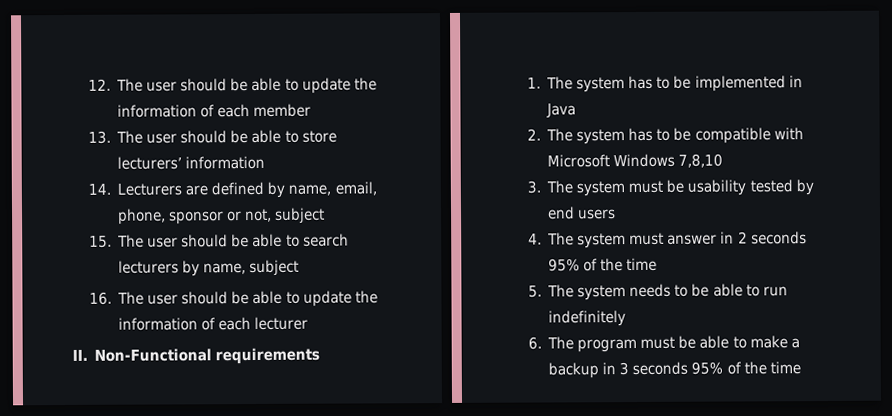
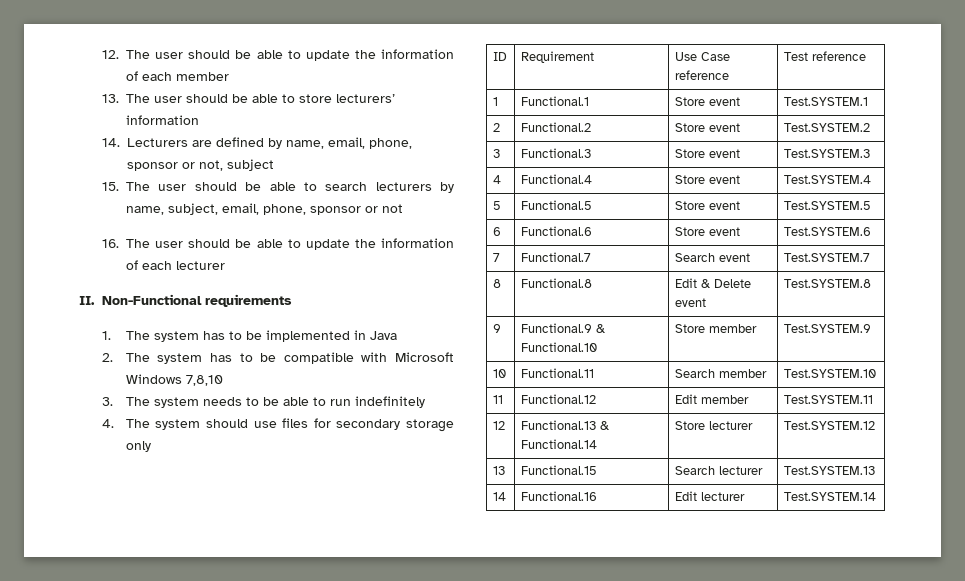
[249,259,300,277] subject -> [168,203,404,215] subject, email, phone, sponsor or not
[628,179,814,196] [547,206,617,220] [527,231,807,249] [548,257,658,272] [527,284,627,301] must be usability tested by end users // 4. The system must answer in 2 seconds 95% of the time // 5. The system -> (199, 402) none
[527,335,800,353] [548,361,801,379] 6. The program must be able to make a backup in 3 seconds 95% of the time -> [102,418,454,432] [125,441,151,452] [492,52,507,61] [520,51,594,63] [674,52,730,61] [674,70,729,80] [783,51,866,61] [492,97,498,106] [520,96,589,106] [674,97,740,106] [783,97,868,106] [492,123,500,132] [520,122,591,132] [674,123,740,132] [783,123,870,132] [492,149,500,158] [520,148,591,158] [674,149,740,158] [783,149,870,158] [492,175,501,184] [520,174,592,184] [674,175,740,184] [783,175,871,184] [492,201,501,210] [520,200,592,210] [674,201,740,210] [783,201,871,210] [492,227,501,236] [520,226,592,236] [674,227,740,236] [783,227,871,236] [492,253,500,262] [520,252,591,262] [674,253,750,262] [783,253,870,262] [492,279,501,288] [520,278,592,288] [674,278,751,288] [674,298,706,307] [783,279,871,288] [492,324,501,333] [520,323,606,333] [520,342,597,352] [674,324,757,333] [783,324,871,333] [492,369,506,378] [520,368,594,378] [674,369,767,378] [783,369,876,378] [492,395,503,404] [520,394,596,404] [674,394,749,404] [783,395,873,404] [492,421,505,430] [520,420,610,430] [520,439,597,449] [674,421,753,430] [783,421,875,430] [492,466,505,475] [520,465,597,475] [674,466,763,475] [783,466,875,475] [492,492,506,501] [520,491,597,501] [674,491,745,501] [783,492,876,501] 4. The system should use files for secondary storage only // ID | Requirement | Use Case reference | Test reference // 1 | Functional.1 | Store event | Test.SYSTEM.1 // 2 | Functional.2 | Store event | Test.SYSTEM.2 // 3 | Functional.3 | Store event | Test.SYSTEM.3 // 4 | Functional.4 | Store event | Test.SYSTEM.4 // 5 | Functional.5 | Store event | Test.SYSTEM.5 // 6 | Functional.6 | Store event | Test.SYSTEM.6 // 7 | Functional.7 | Search event | Test.SYSTEM.7 // 8 | Functional.8 | Edit & Delete event | Test.SYSTEM.8 // 9 | Functional.9 & Functional.10 | Store member | Test.SYSTEM.9 // 10 | Functional.11 | Search member | Test.SYSTEM.10 // 11 | Functional.12 | Edit member | Test.SYSTEM.11 // 12 | Functional.13 & Functional.14 | Store lecturer | Test.SYSTEM.12 // 13 | Functional.15 | Search lecturer | Test.SYSTEM.13 // 14 | Functional.16 | Edit lecturer | Test.SYSTEM.14

